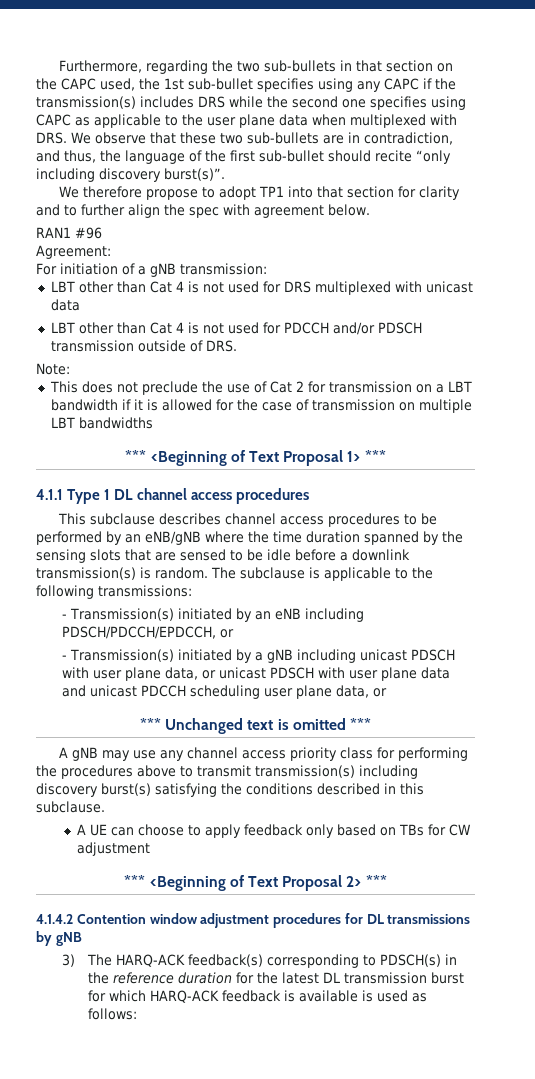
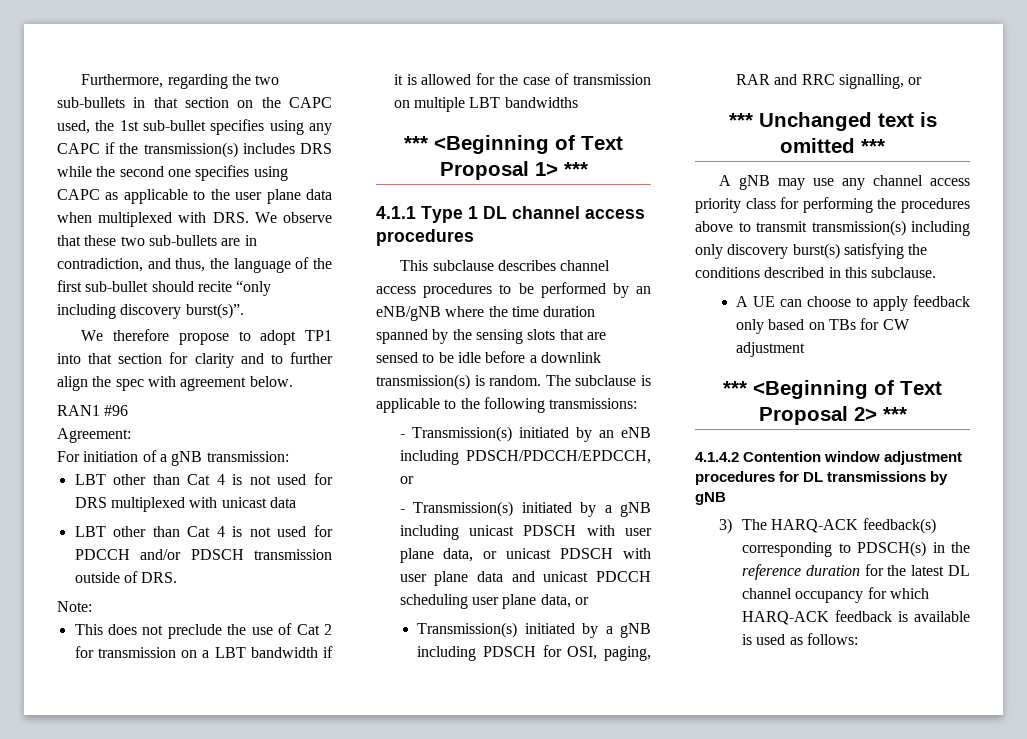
(387, 692) none -> [417,622,651,638] [417,645,651,661] [736,74,923,89] // Transmission(s) initiated by a gNB including PDSCH for OSI, paging, RAR and RRC signalling, or
(418, 772) none -> [695,244,723,259] only
[343,972,464,984] transmission burst -> [742,588,864,603] channel occupancy

